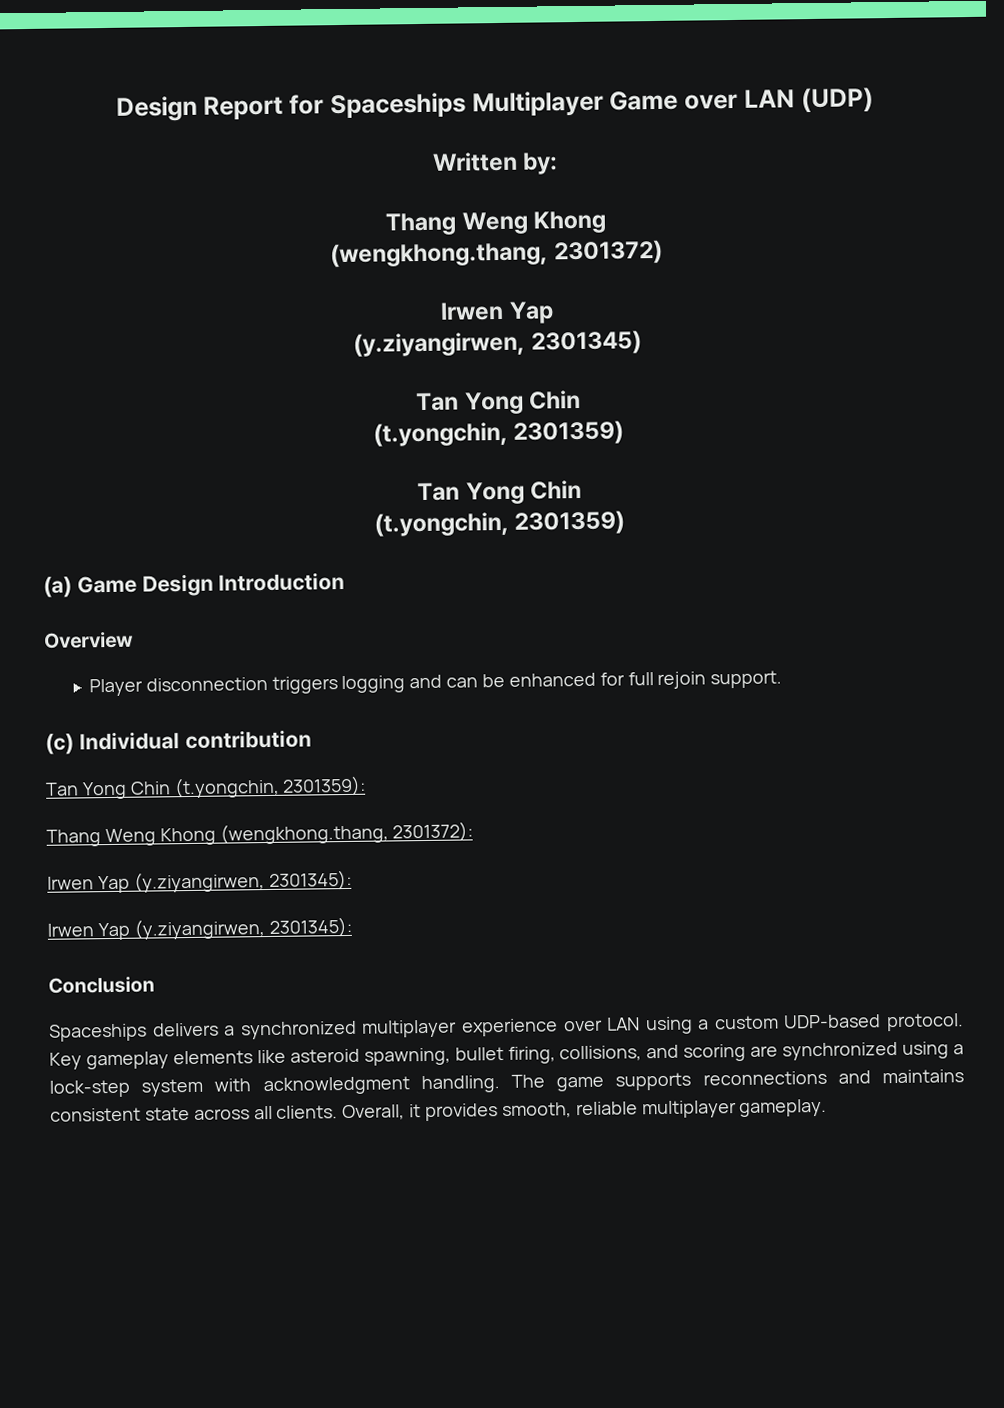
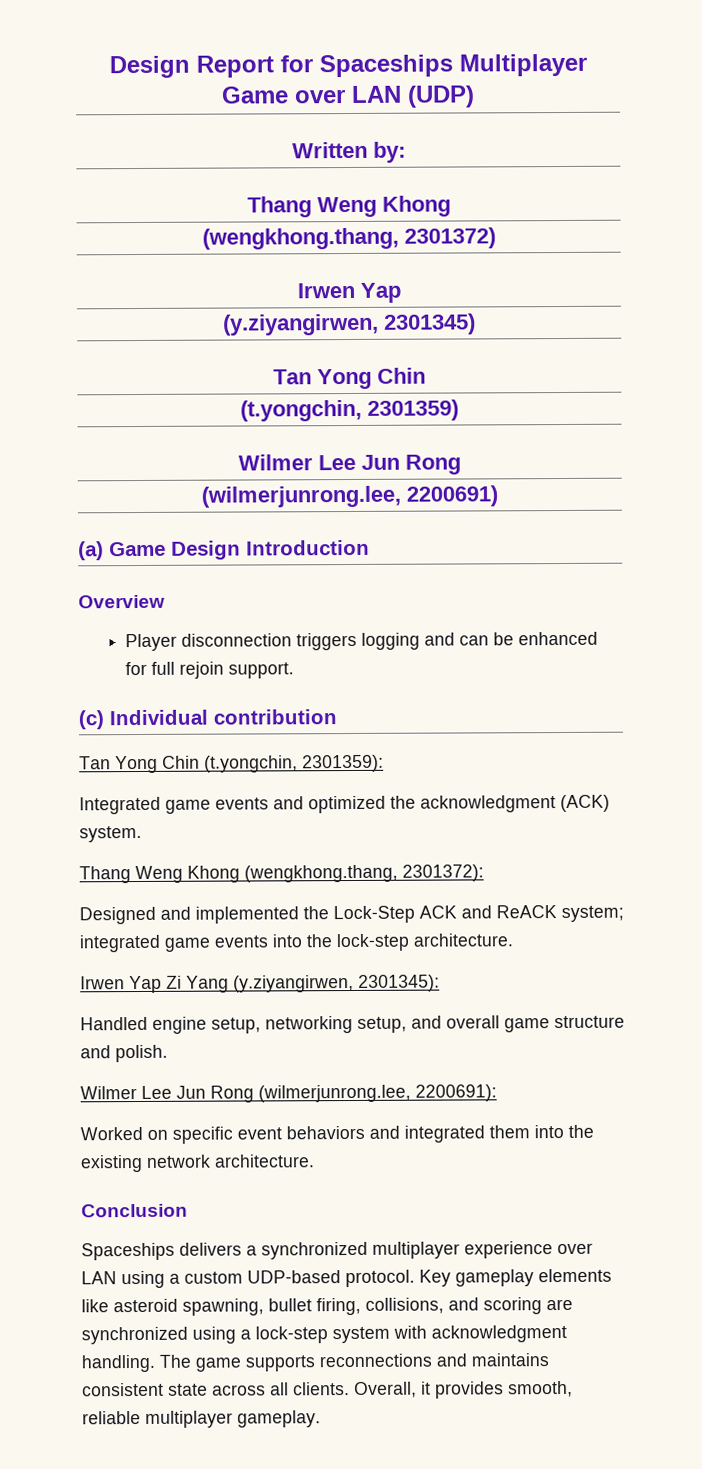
[417,479,582,505] [373,510,626,537] Tan Yong Chin // (t.yongchin, 2301359) -> [238,454,461,475] [201,485,498,508] Wilmer Lee Jun Rong // (wilmerjunrong.lee, 2200691)
(367, 786) none -> [79,794,610,815] [79,825,142,843] // Integrated game events and optimized the acknowledgment (ACK) system.
[47,869,352,894] [47,916,352,941] // Irwen Yap (y.ziyangirwen, 2301345): // Irwen Yap (y.ziyangirwen, 2301345): -> [79,905,624,925] [79,933,513,953] [80,974,440,994] [80,1015,625,1034] [80,1044,168,1063] [80,1084,497,1103] [80,1124,594,1144] [80,1154,315,1173] // Designed and implemented the Lock-Step ACK and ReACK system; integrated game events into the lock-step architecture. // Irwen Yap Zi Yang (y.ziyangirwen, 2301345): // Handled engine setup, networking setup, and overall game structure and polish. // Wilmer Lee Jun Rong (wilmerjunrong.lee, 2200691): // Worked on specific event behaviors and integrated them into the existing network architecture.

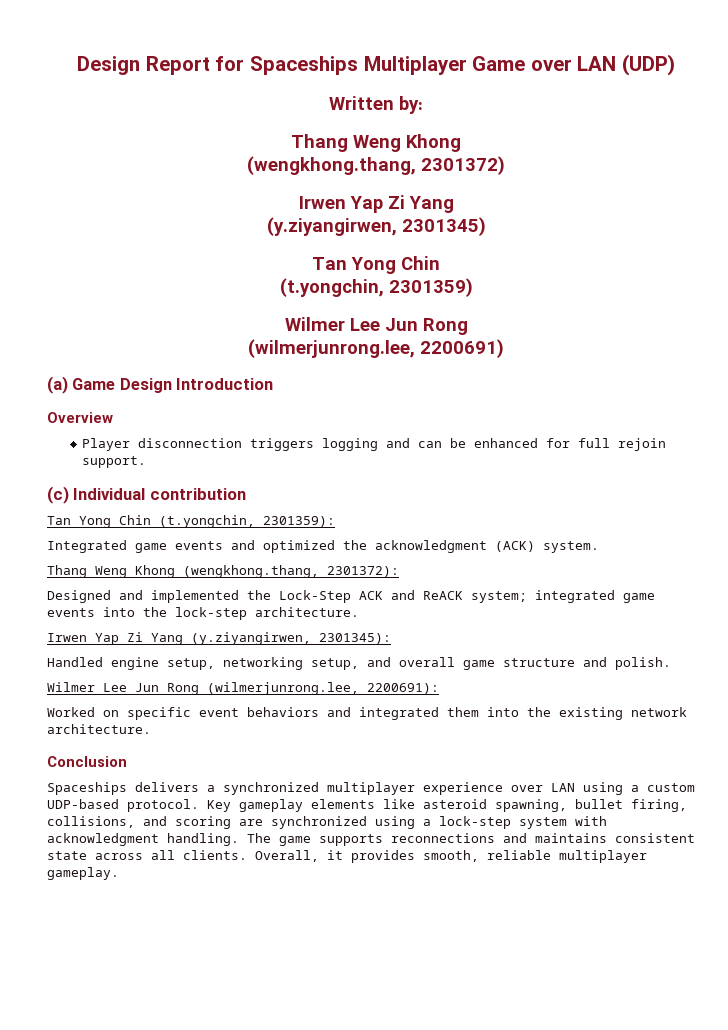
(401, 292) none -> [387,195,454,213] Zi Yang

